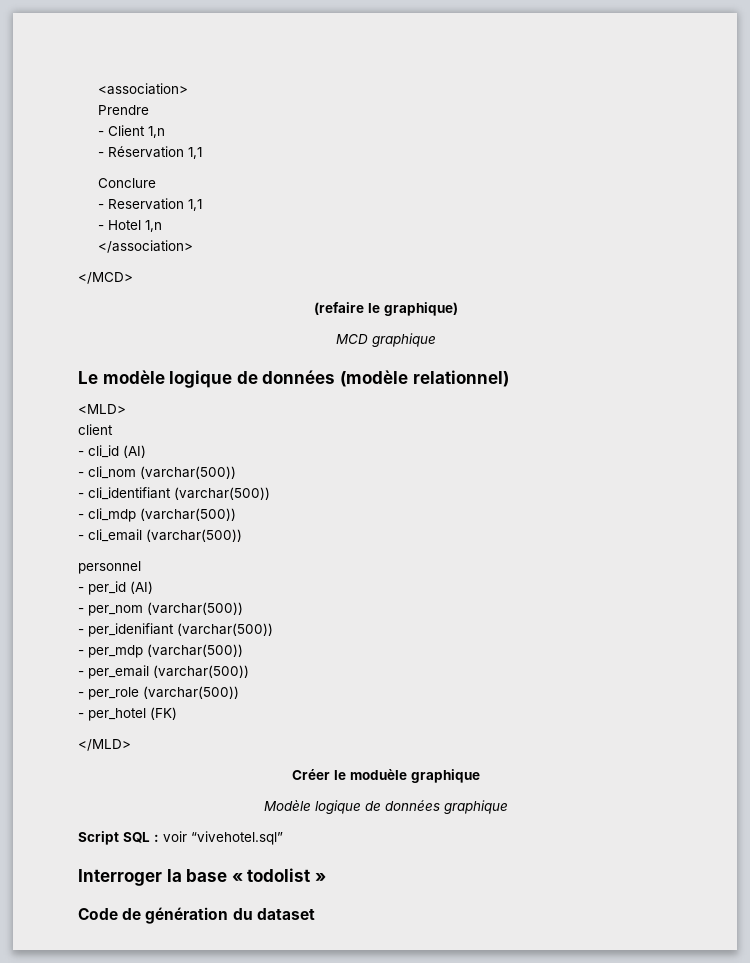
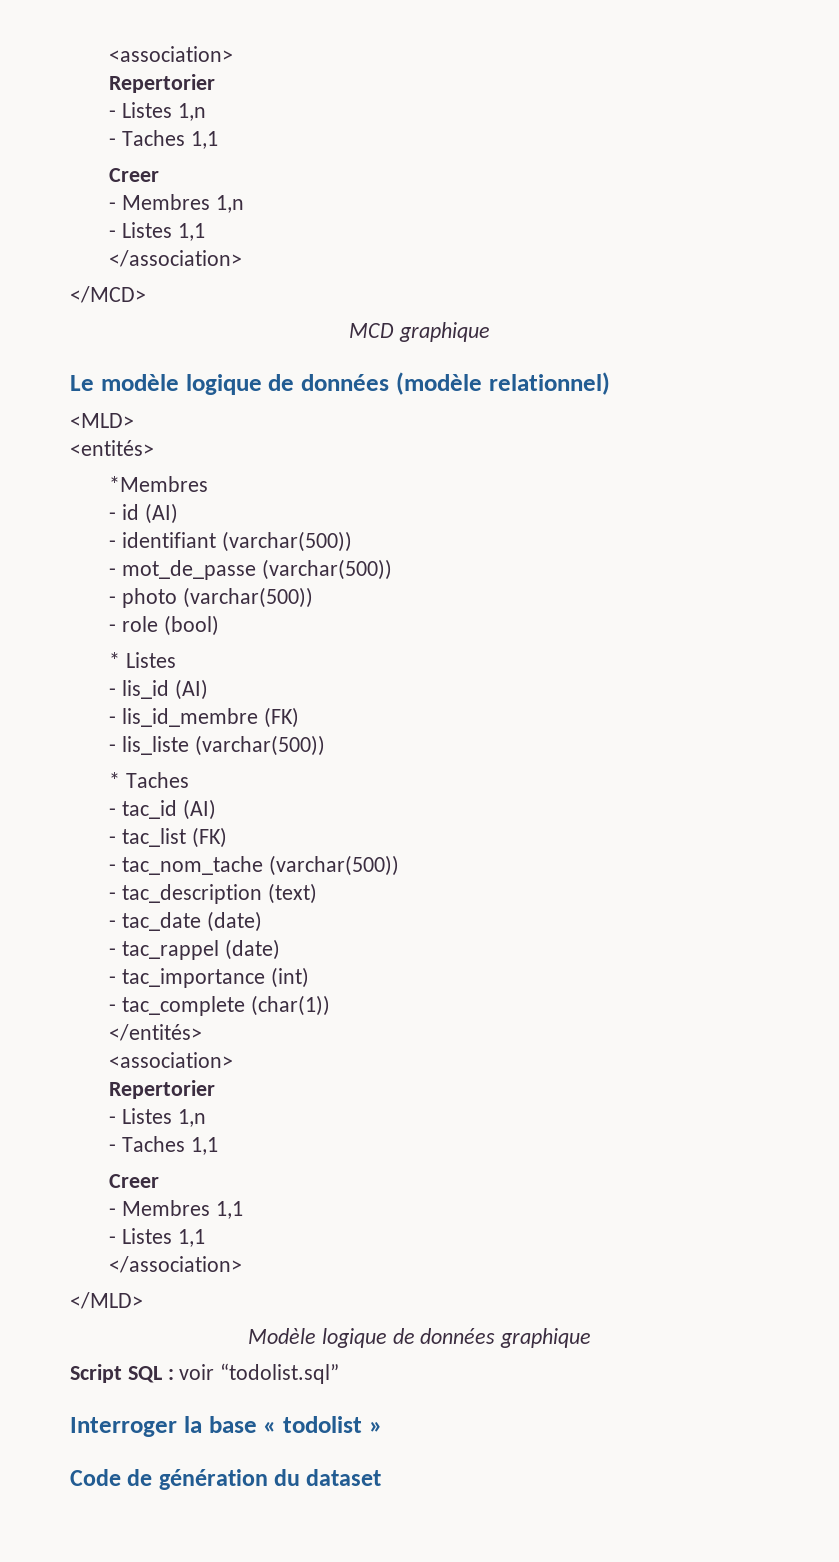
[98,83,189,95] [98,105,150,115] [98,125,166,138] [98,146,203,159] [98,178,157,188] [98,198,203,211] [98,220,163,232] <association> // Prendre // - Client 1,n // - Réservation 1,1 // Conclure // - Reservation 1,1 // - Hotel 1,n -> [109,46,234,62] [109,74,216,93] [109,102,206,121] [109,130,218,149] [109,168,160,182] [109,194,244,213] [109,222,205,241] <association> // Repertorier // - Listes 1,n // - Taches 1,1 // Creer // - Membres 1,n // - Listes 1,1
[314,302,458,316] // (refaire le graphique) -> (146, 294) none
[78,424,113,435] [78,445,146,458] [78,466,236,479] [78,487,270,500] [78,508,236,522] [78,529,242,542] [78,561,141,574] [78,581,153,595] [78,602,243,616] [78,623,273,637] [78,644,243,658] [78,665,249,679] [78,686,239,700] [78,707,177,721] [78,739,131,751] [292,769,480,783] client // - cli_id (AI) // - cli_nom (varchar(500)) // - cli_identifiant (varchar(500)) // - cli_mdp (varchar(500)) // - cli_email (varchar(500)) // personnel // - per_id (AI) // - per_nom (varchar(500)) // - per_idenifiant (varchar(500)) // - per_mdp (varchar(500)) // - per_email (varchar(500)) // - per_role (varchar(500)) // - per_hotel (FK) // </MLD> // Créer le moduèle graphique -> [70,440,154,456] [109,476,209,492] [109,503,178,524] [109,531,352,552] [109,559,392,580] [109,587,313,608] [109,615,219,636] [109,652,176,668] [109,679,208,700] [109,707,299,728] [109,735,325,756] [109,772,189,788] [109,799,216,820] [109,827,227,848] [109,855,399,876] [109,883,317,904] [109,911,262,932] [109,939,280,960] [109,967,309,988] [109,995,330,1016] [109,1024,203,1041] [109,1052,234,1068] [109,1080,216,1099] [109,1108,206,1127] [109,1136,218,1155] [109,1174,160,1188] [109,1200,243,1219] [109,1228,205,1247] [109,1256,243,1273] [70,1292,143,1309] <entités> // *Membres // - id (AI) // - identifiant (varchar(500)) // - mot_de_passe (varchar(500)) // - photo (varchar(500)) // - role (bool) // * Listes // - lis_id (AI) // - lis_id_membre (FK) // - lis_liste (varchar(500)) // * Taches // - tac_id (AI) // - tac_list (FK) // - tac_nom_tache (varchar(500)) // - tac_description (text) // - tac_date (date) // - tac_rappel (date) // - tac_importance (int) // - tac_complete (char(1)) // </entités> // <association> // Repertorier // - Listes 1,n // - Taches 1,1 // Creer // - Membres 1,1 // - Listes 1,1 // </association> // </MLD>
[191,831,283,845] “vivehotel.sql” -> [220,1363,340,1384] “todolist.sql”

